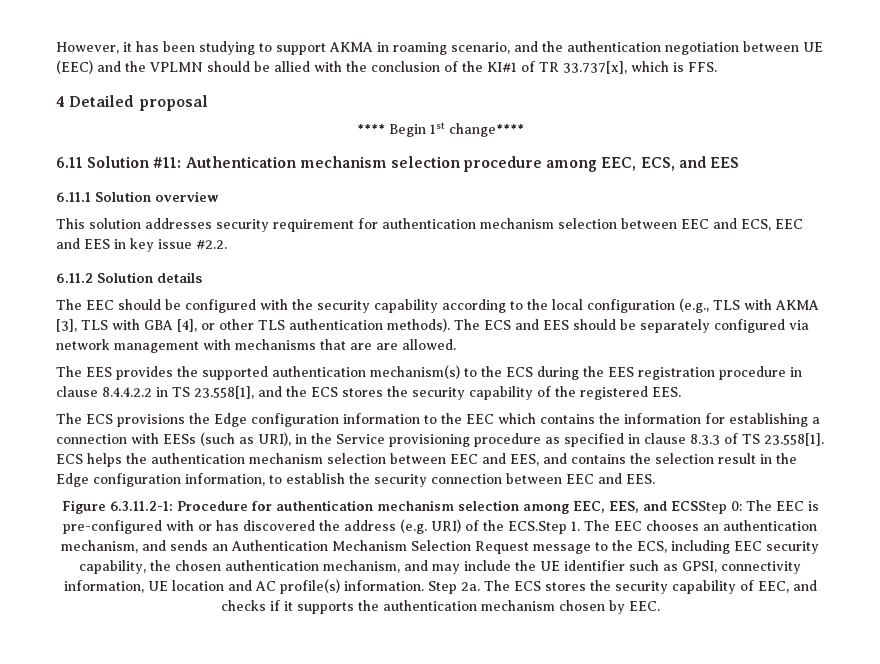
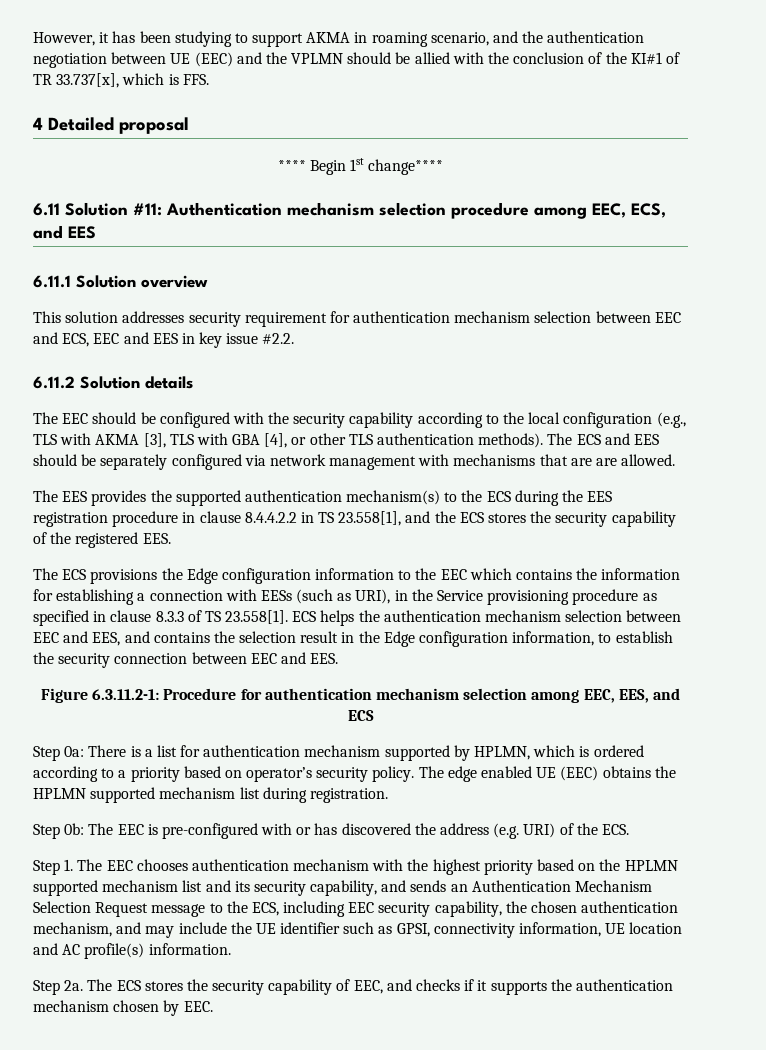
[670,501,742,514] ECSStep 0: -> [347,710,374,721] [33,745,644,761] [33,766,676,782] [33,787,388,803] [33,823,85,839] ECS // Step 0a: There is a list for authentication mechanism supported by HPLMN, which is ordered according to a priority based on operator’s security policy. The edge enabled UE (EEC) obtains the HPLMN supported mechanism list during registration. // Step 0b:
[508,521,567,534] ECS.Step -> [601,824,629,835] [33,860,60,875] ECS. // Step
[703,520,817,531] [61,540,138,553] an authentication mechanism, -> [191,859,678,875] [33,880,378,896] authentication mechanism with the highest priority based on the HPLMN supported mechanism list and its security capability,
(424, 585) none -> (231, 949) //

